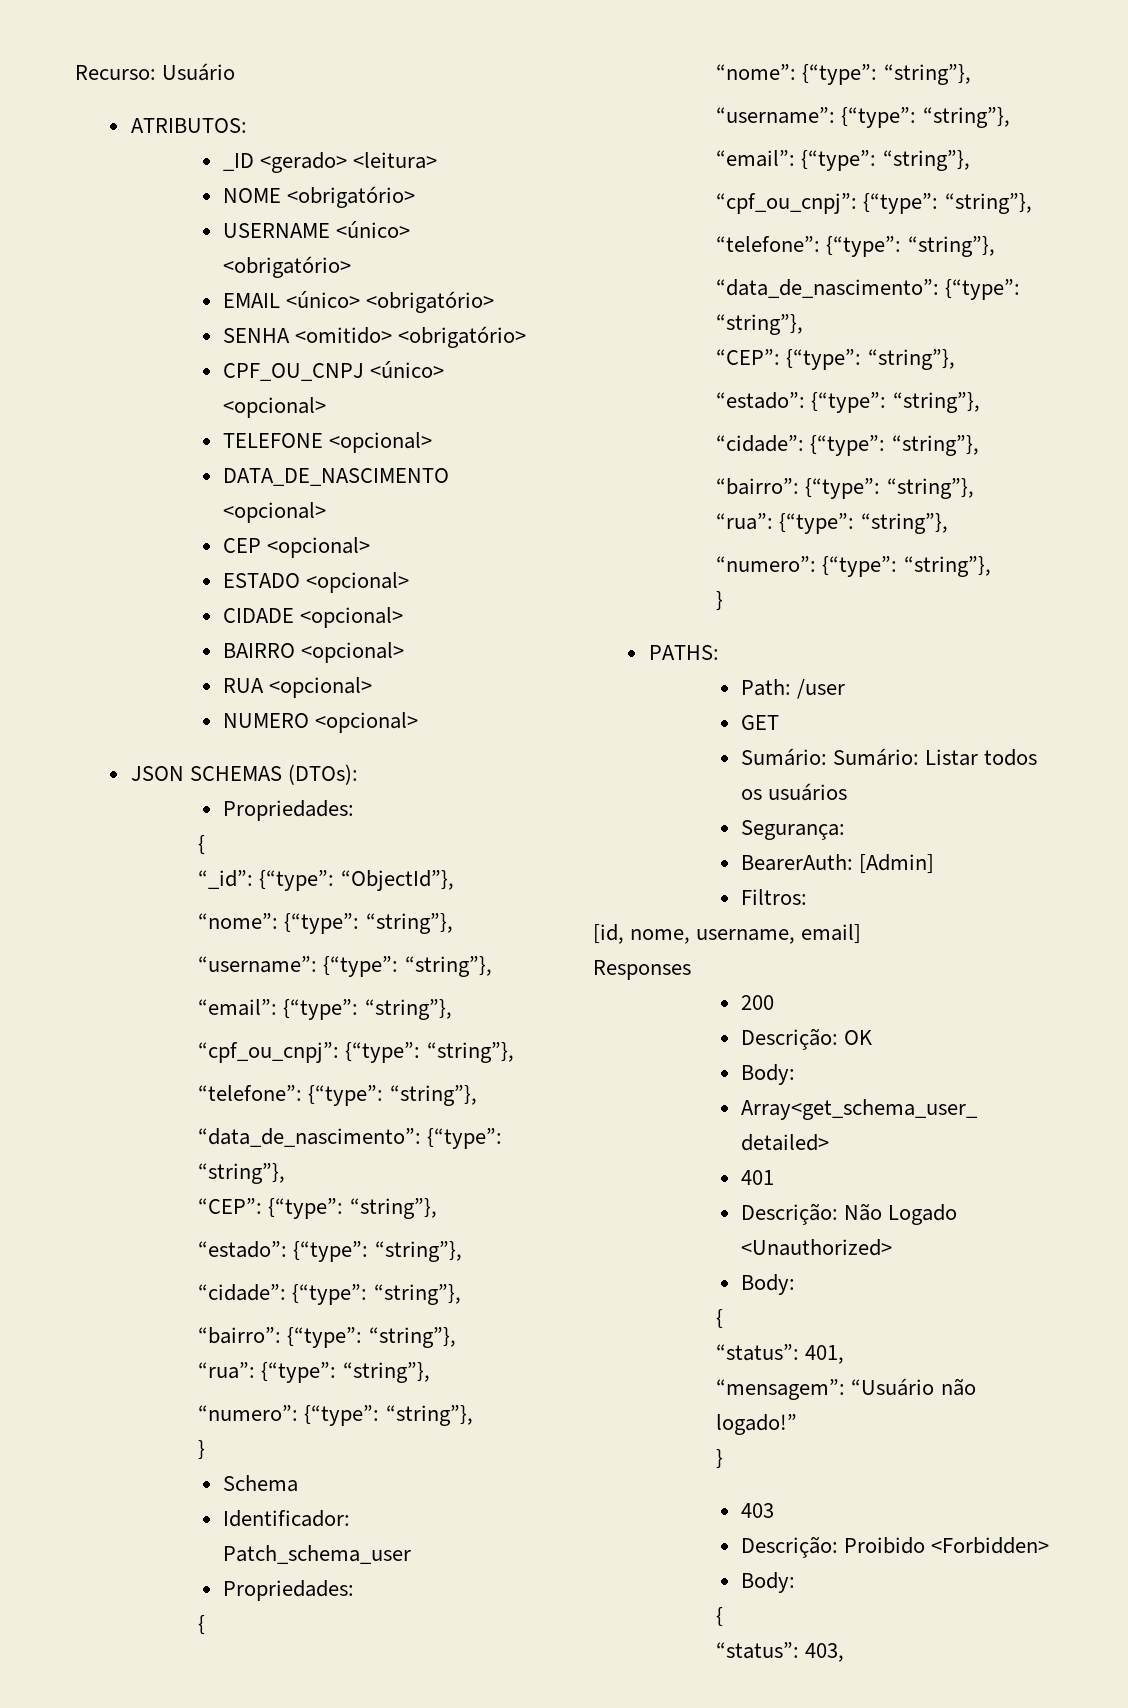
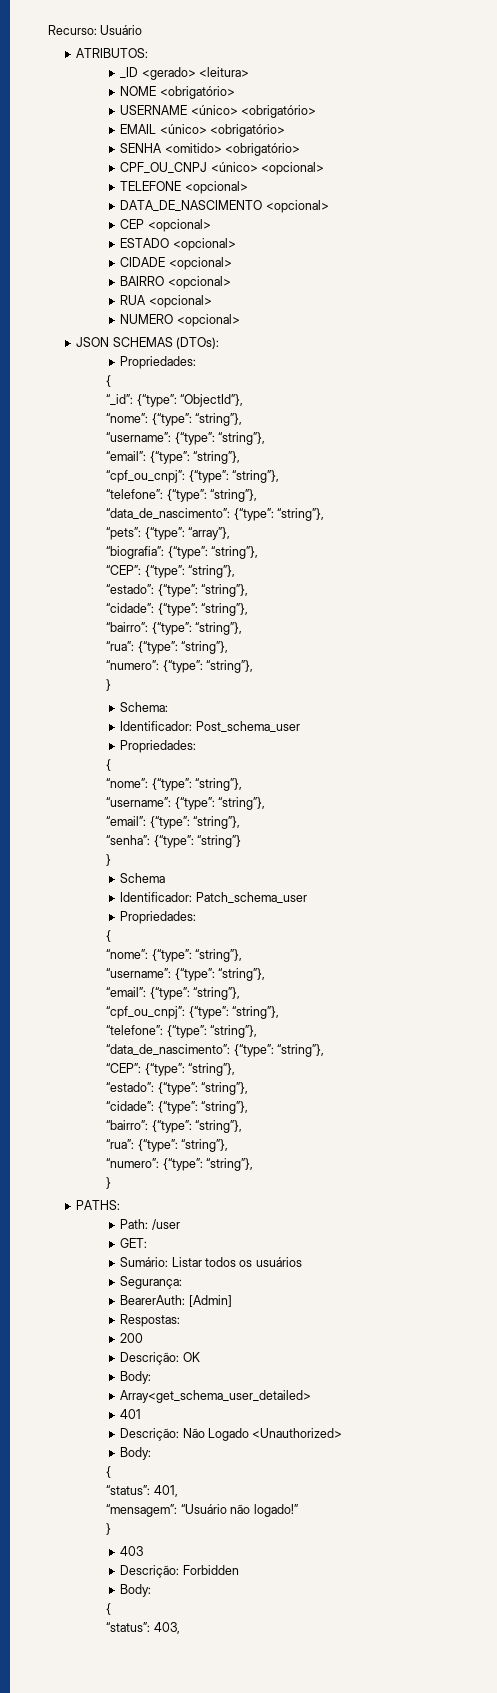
(286, 1173) none -> [106,527,231,540] [106,546,259,559] // “pets”: {“type”: “array”}, // “biografia”: {“type”: “string”},
(206, 1450) none -> [120,702,169,712] [120,721,300,732] [120,740,197,753] [106,759,112,771] [106,778,243,791] [106,797,266,810] [106,816,241,829] [106,835,242,848] [106,854,112,866] // Schema: // Identificador: Post_schema_user // Propriedades: // { // “nome”: {“type”: “string”}, // “username”: {“type”: “string”}, // “email”: {“type”: “string”}, // “senha”: {“type”: “string”} // }
[741,715,780,730] [741,748,920,766] GET // Sumário: Sumário: -> [120,1238,148,1248] [120,1257,169,1267] GET: // Sumário:
[741,889,808,905] [593,924,862,944] [593,960,691,980] Filtros: // [id, nome, username, email] // Responses -> [120,1314,181,1327] Respostas:
[844,1537,1050,1554] Proibido <Forbidden> -> [182,1565,239,1575] Forbidden

